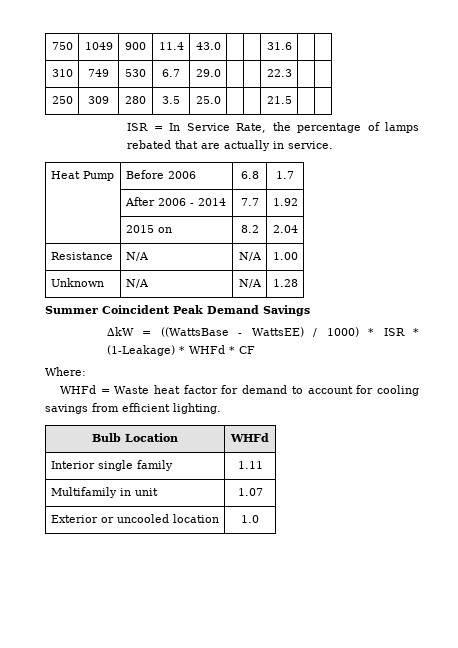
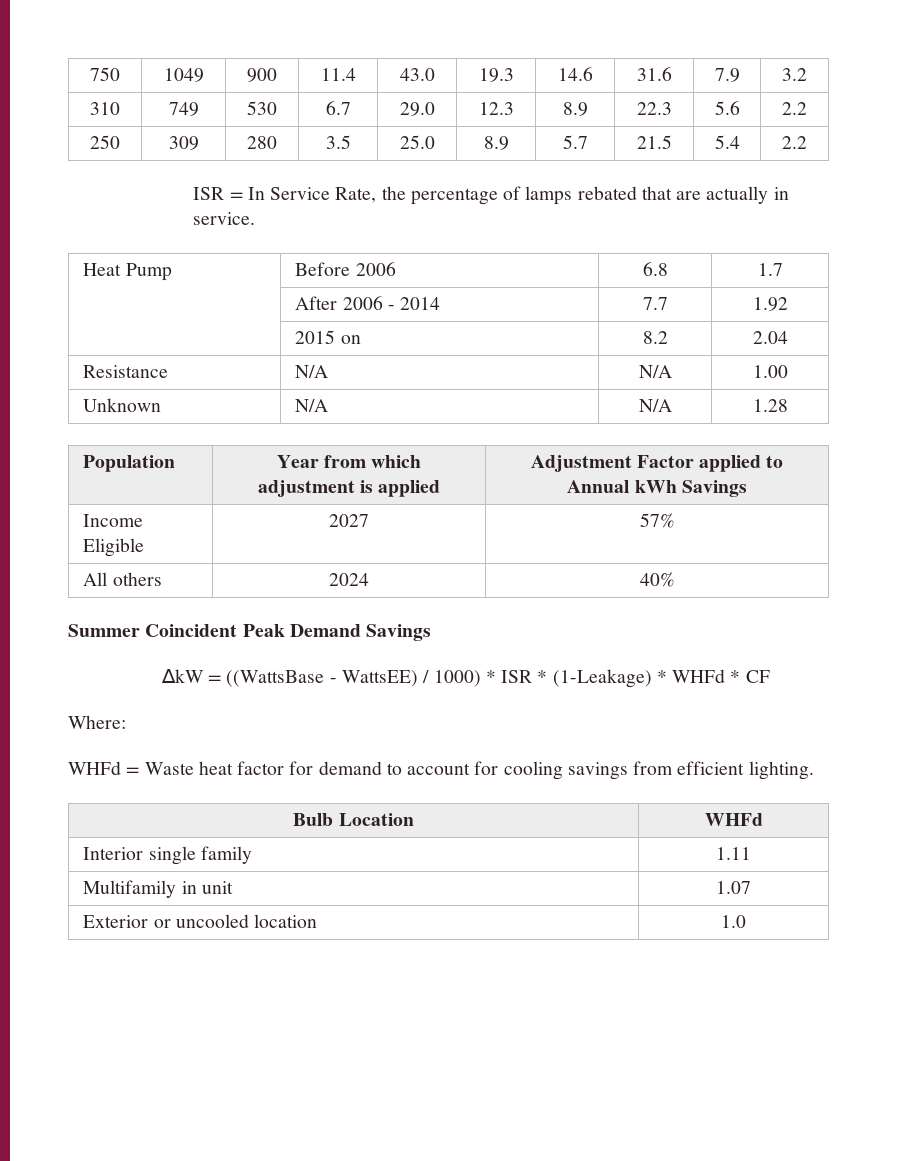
(221, 46) | -> [478,68,514,82] [557,67,593,81] 19.3 | 14.6
(292, 46) | -> [714,68,740,82] [782,68,807,81] 7.9 | 3.2
(221, 73) | -> [478,102,514,115] [562,102,588,116] 12.3 | 8.9
(292, 73) | -> [714,101,740,115] [782,102,807,115] 5.6 | 2.2
(221, 100) | -> [483,136,509,150] [562,135,588,149] 8.9 | 5.7
(292, 100) | -> [714,135,740,149] [782,136,807,149] 5.4 | 2.2
(298, 283) none -> [83,455,176,472] [276,455,422,468] [257,480,441,497] [530,455,784,472] [567,480,747,497] [83,514,144,527] [83,538,145,557] [329,514,369,527] [639,513,675,528] [83,572,162,586] [329,573,369,586] [639,572,675,587] // Population | Year from which adjustment is applied | Adjustment Factor applied to Annual kWh Savings // Income Eligible | 2027 | 57% // All others | 2024 | 40%

